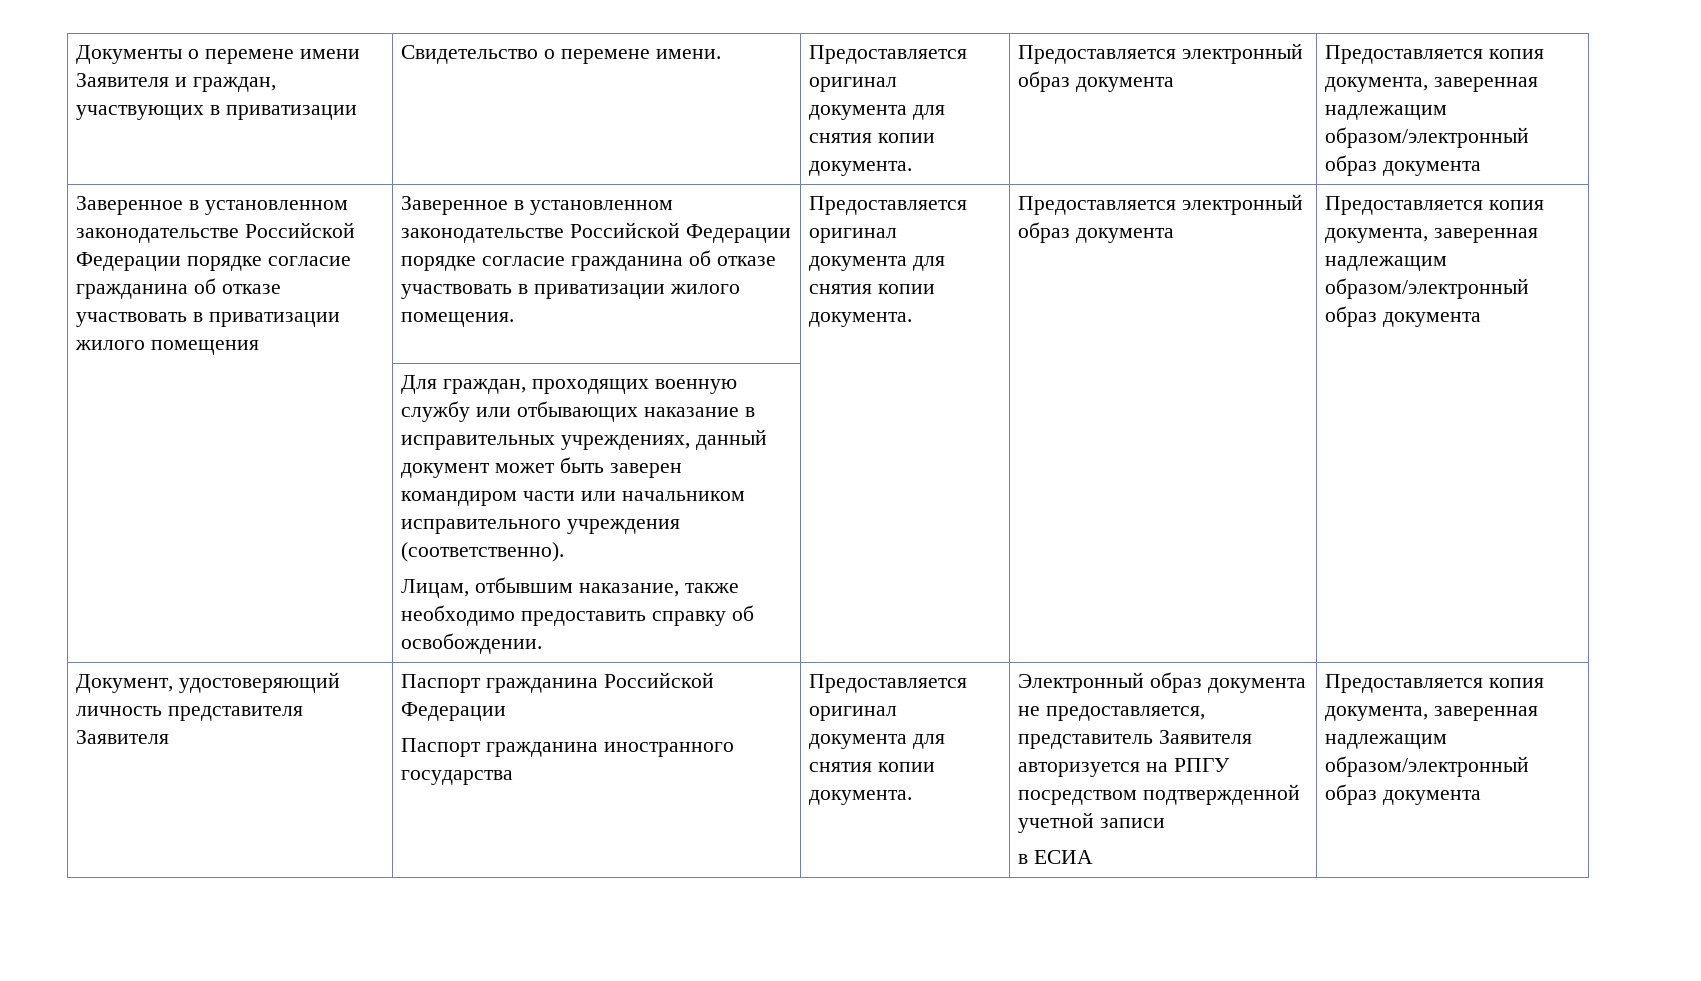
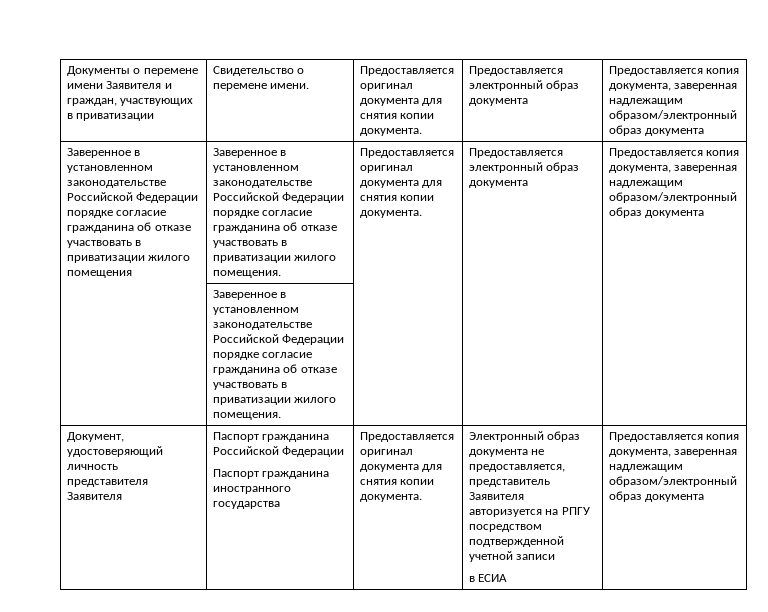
[401,375,737,394] [401,401,755,422] [401,429,767,450] [401,457,682,478] [401,491,745,506] [401,519,681,534] [401,542,565,562] [401,577,739,598] [401,605,754,626] [401,633,543,654] Для граждан, проходящих военную службу или отбывающих наказание в исправительных учреждениях, данный документ может быть заверен командиром части или начальником исправительного учреждения (соответственно). // Лицам, отбывшим наказание, также необходимо предоставить справку об освобождении. -> [212,290,287,300] [212,307,299,315] [212,322,312,330] [212,334,345,345] [212,352,313,360] [212,364,337,375] [212,382,288,390] [212,397,337,405] [212,412,281,420] Заверенное в установленном законодательстве Российской Федерации порядке согласие гражданина об отказе участвовать в приватизации жилого помещения.

